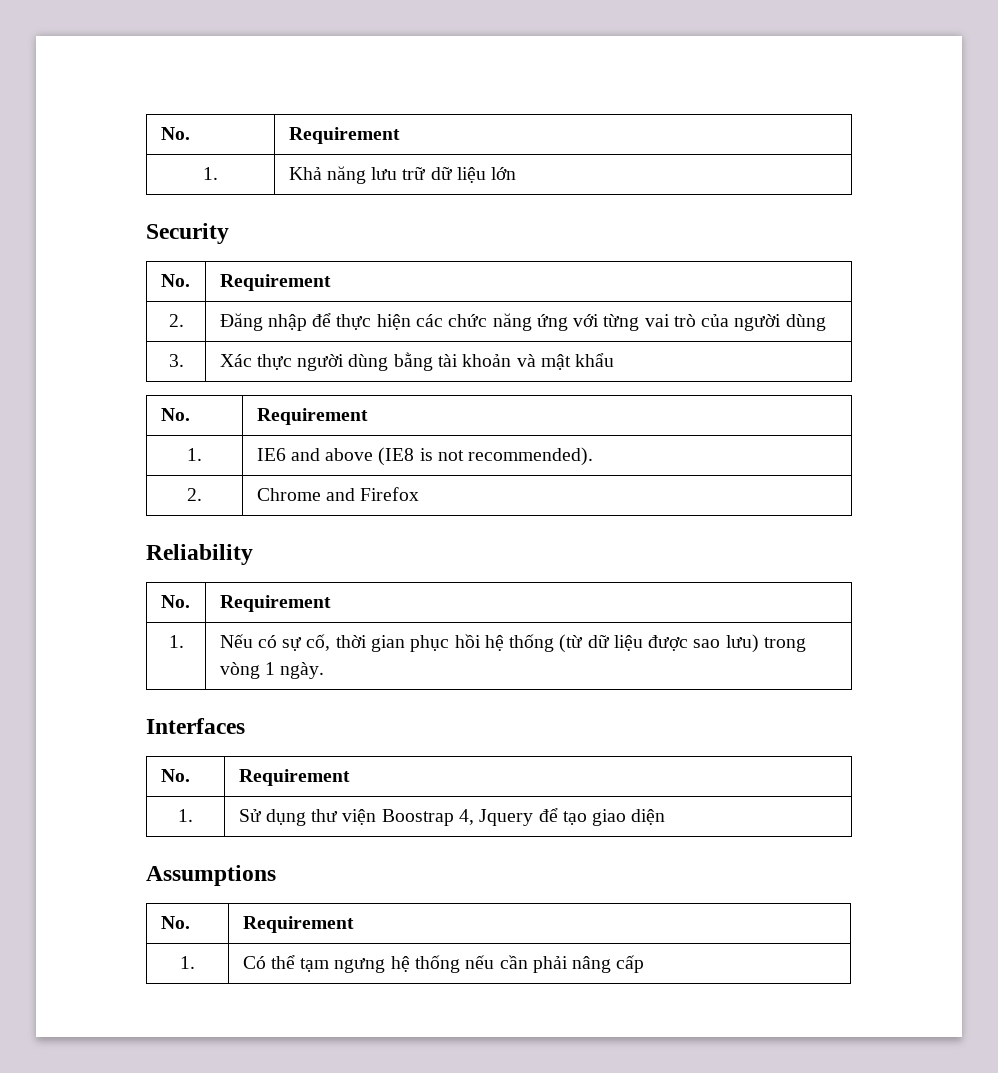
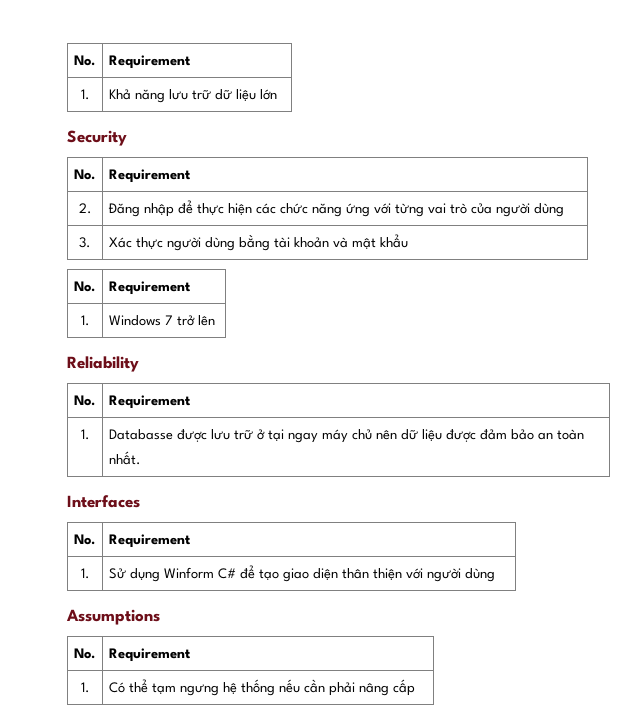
[256,447,594,466] [187,488,202,501] [256,487,420,501] [146,544,253,565] [160,595,190,608] [219,595,331,612] [168,635,184,648] [219,634,806,653] [219,662,325,679] IE6 and above (IE8 is not recommended). // 2. | Chrome and Firefox // Reliability // No. | Requirement // 1. | Nếu có sự cố, thời gian phục hồi hệ thống (từ dữ liệu được sao lưu) trong vòng 1 ngày. -> [108,315,215,326] [67,356,139,372] [73,395,95,406] [108,395,191,409] [80,429,90,440] [108,429,584,443] [108,451,141,465] Windows 7 trở lên // Reliability // No. | Requirement // 1. | Databasse được lưu trữ ở tại ngay máy chủ nên dữ liệu được đảm bảo an toàn nhất.
[311,809,534,826] thư viện Boostrap 4, Jquery -> [163,567,236,579] Winform C#
(666, 817) none -> [341,568,495,582] thân thiện với người dùng

